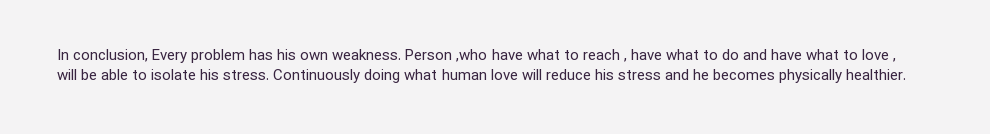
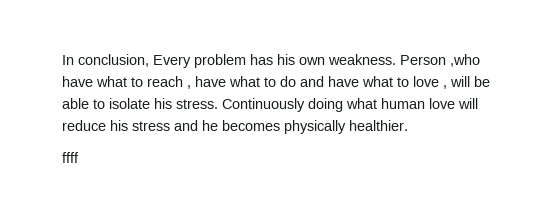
(906, 74) none -> [62,152,79,163] // ffff

